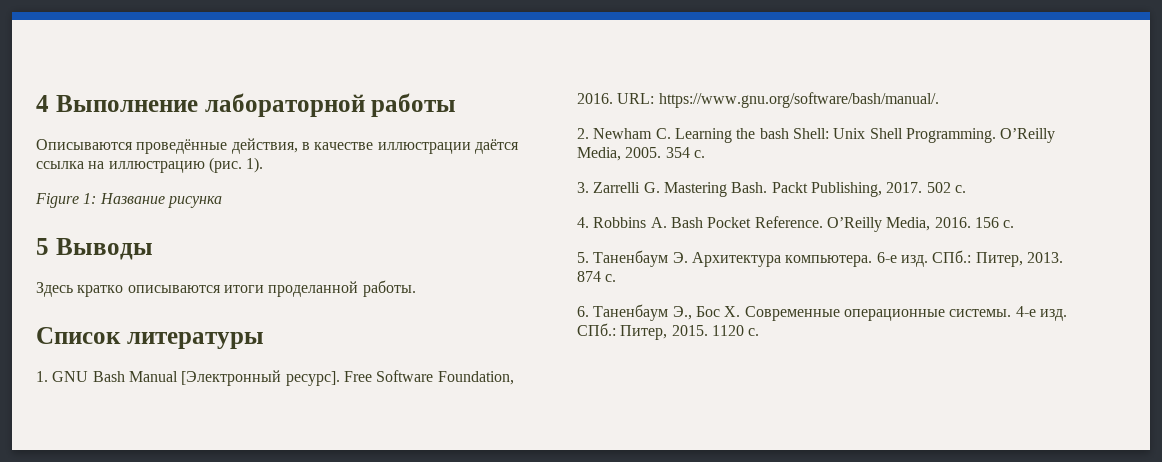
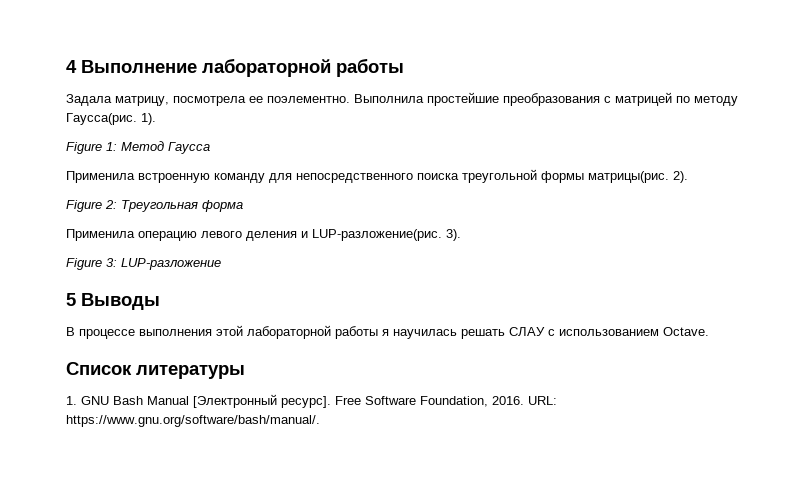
[36,138,519,154] [36,157,264,173] [35,193,222,208] [36,238,153,260] [36,280,416,297] Описываются проведённые действия, в качестве иллюстрации даётся ссылка на иллюстрацию (рис. 1). // Figure 1: Название рисунка // 5 Выводы // Здесь кратко описываются итоги проделанной работы. -> [66,92,738,106] [66,113,156,125] [66,141,210,154] [66,169,688,183] [66,200,243,212] [66,229,461,241] [66,258,221,270] [66,293,160,310] [66,325,709,339] Задала матрицу, посмотрела ее поэлементно. Выполнила простейшие преобразования с матрицей по методу Гаусса(рис. 1). // Figure 1: Метод Гаусса // Применила встроенную команду для непосредственного поиска треугольной формы матрицы(рис. 2). // Figure 2: Треугольная форма // Применила операцию левого деления и LUP-разложение(рис. 3). // Figure 3: LUP-разложение // 5 Выводы // В процессе выполнения этой лабораторной работы я научилась решать СЛАУ с использованием Octave.
[577,128,1056,143] [577,147,705,161] [577,182,966,197] [577,216,1015,232] [577,250,1063,267] [577,271,617,282] [577,304,1067,321] [577,323,760,340] // 2. Newham C. Learning the bash Shell: Unix Shell Programming. O’Reilly Media, 2005. 354 с. // 3. Zarrelli G. Mastering Bash. Packt Publishing, 2017. 502 с. // 4. Robbins A. Bash Pocket Reference. O’Reilly Media, 2016. 156 с. // 5. Таненбаум Э. Архитектура компьютера. 6-е изд. СПб.: Питер, 2013. 874 с. // 6. Таненбаум Э., Бос Х. Современные операционные системы. 4-е изд. СПб.: Питер, 2015. 1120 с. -> (320, 421) none

